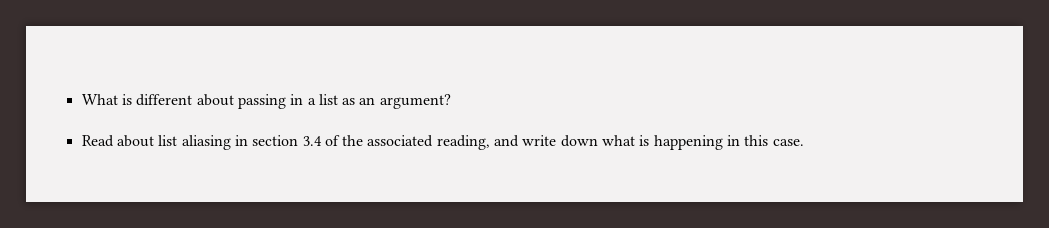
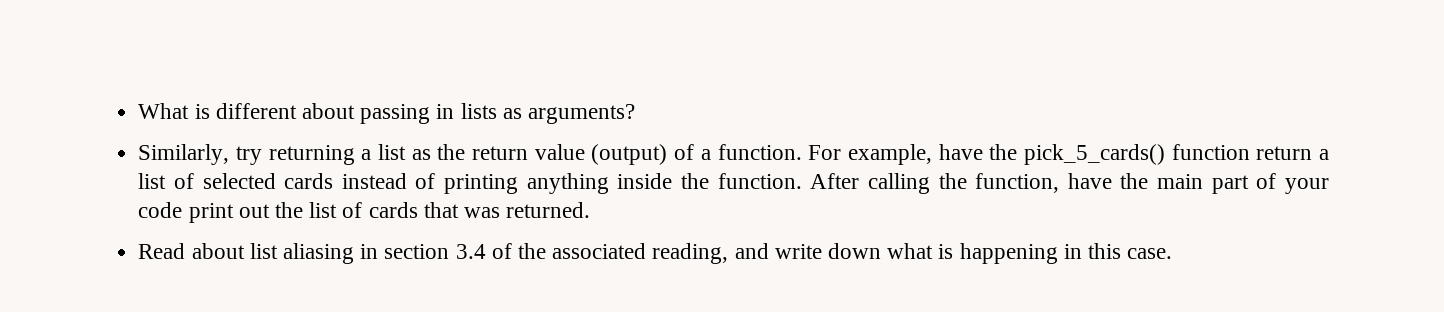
[307,94,451,109] a list as an argument? -> [460,103,635,124] [138,144,1329,165] [138,173,1329,194] [138,202,591,223] lists as arguments? // Similarly, try returning a list as the return value (output) of a function. For example, have the pick_5_cards() function return a list of selected cards instead of printing anything inside the function. After calling the function, have the main part of your code print out the list of cards that was returned.

